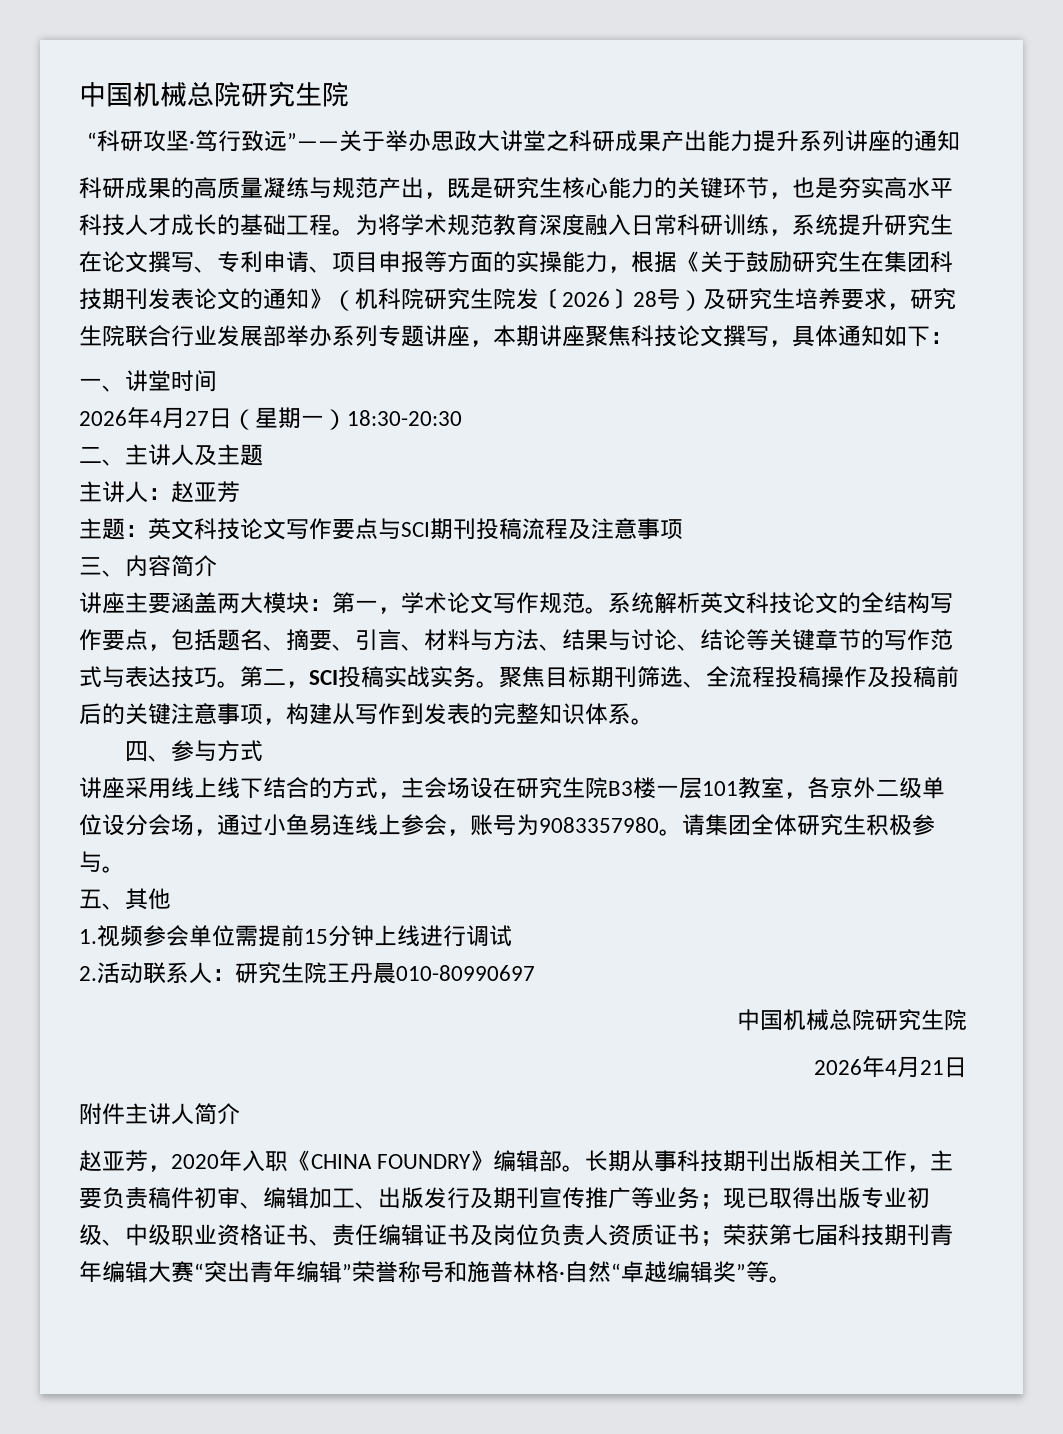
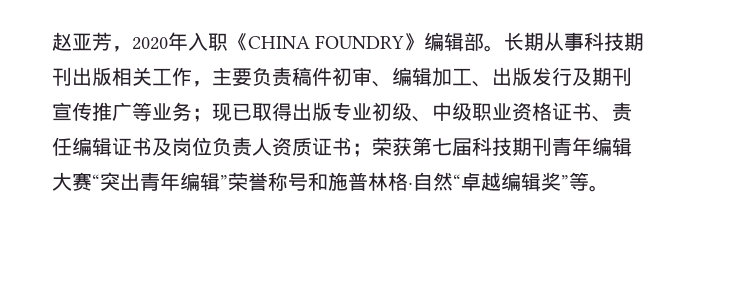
[79,81,349,107] [86,130,960,152] [79,177,953,199] [79,214,953,236] [79,251,953,273] [79,288,956,311] [79,325,953,347] [79,370,217,392] [79,407,462,430] [79,444,263,466] [79,481,240,503] [79,518,683,540] [79,555,217,577] [79,592,953,614] [79,629,953,651] [79,666,959,688] [79,703,654,725] [124,740,263,762] [79,777,945,799] [79,814,935,836] [79,851,125,873] [79,888,171,910] [79,925,512,947] [79,962,535,984] [737,1009,967,1031] [814,1056,967,1078] [79,1103,240,1125] 中国机械总院研究生院 // “科研攻坚·笃行致远”——关于举办思政大讲堂之科研成果产出能力提升系列讲座的通知 // 科研成果的高质量凝练与规范产出，既是研究生核心能力的关键环节，也是夯实高水平科技人才成长的基础工程。为将学术规范教育深度融入日常科研训练，系统提升研究生在论文撰写、专利申请、项目申报等方面的实操能力，根据《关于鼓励研究生在集团科技期刊发表论文的通知》（机科院研究生院发〔2026〕28号）及研究生培养要求，研究生院联合行业发展部举办系列专题讲座，本期讲座聚焦科技论文撰写，具体通知如下： // 一、讲堂时间 // 2026年4月27日（星期一）18:30-20:30 // 二、主讲人及主题 // 主讲人：赵亚芳 // 主题：英文科技论文写作要点与SCI期刊投稿流程及注意事项 // 三、内容简介 // 讲座主要涵盖两大模块：第一，学术论文写作规范。系统解析英文科技论文的全结构写作要点，包括题名、摘要、引言、材料与方法、结果与讨论、结论等关键章节的写作范式与表达技巧。第二，SCI投稿实战实务。聚焦目标期刊筛选、全流程投稿操作及投稿前后的关键注意事项，构建从写作到发表的完整知识体系。 // 四、参与方式 // 讲座采用线上线下结合的方式，主会场设在研究生院B3楼一层101教室，各京外二级单位设分会场，通过小鱼易连线上参会，账号为9083357980。请集团全体研究生积极参与。 // 五、其他 // 1.视频参会单位需提前15分钟上线进行调试 // 2.活动联系人：研究生院王丹晨010-80990697 // 中国机械总院研究生院 // 2026年4月21日 // 附件主讲人简介 // -> (52, 41) none

